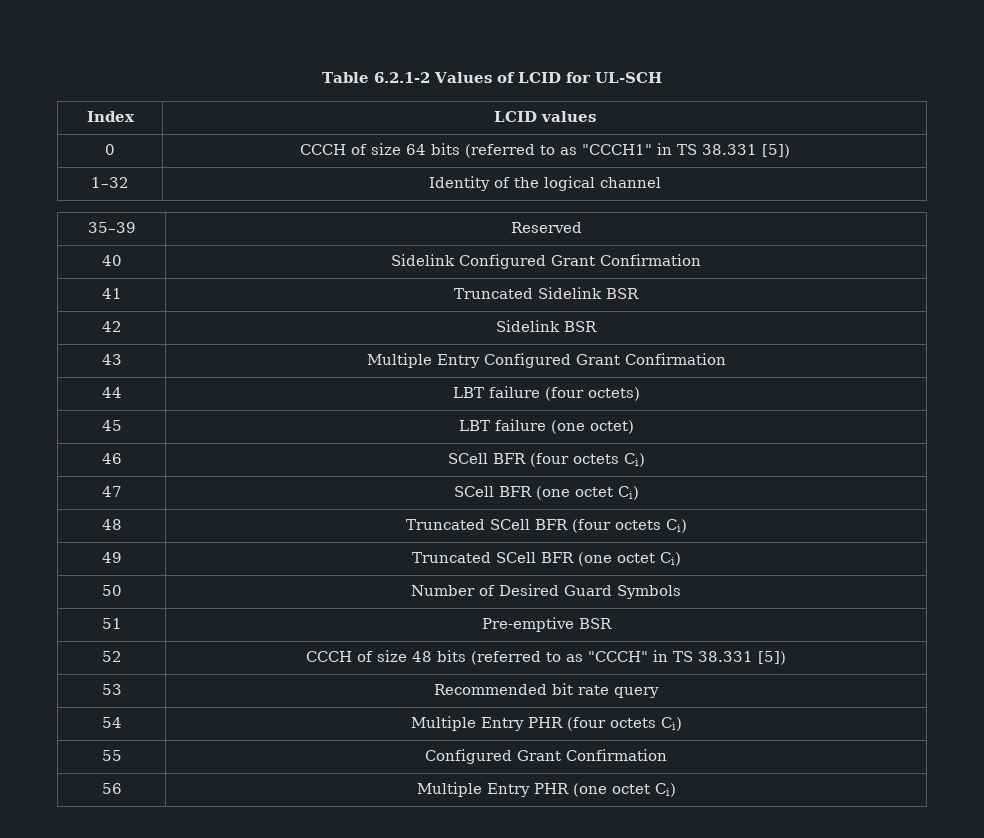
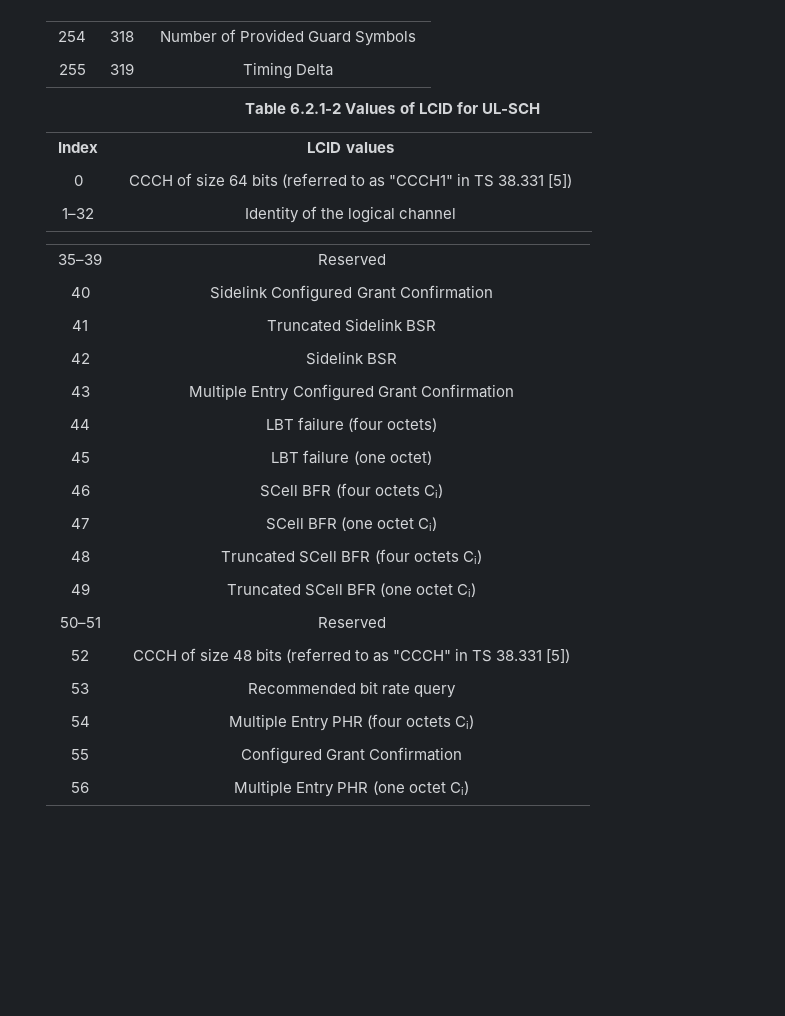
(322, 77) none -> [58,31,86,42] [109,31,134,42] [159,29,417,46] [58,64,86,75] [109,63,134,75] [242,62,334,79] 254 | 318 | Number of Provided Guard Symbols // 255 | 319 | Timing Delta //
[101,585,122,596] [411,584,681,599] [101,618,122,629] [481,617,612,632] 50 | Number of Desired Guard Symbols // 51 | Pre-emptive BSR -> [59,617,101,628] [317,617,386,628] 50–51 | Reserved

